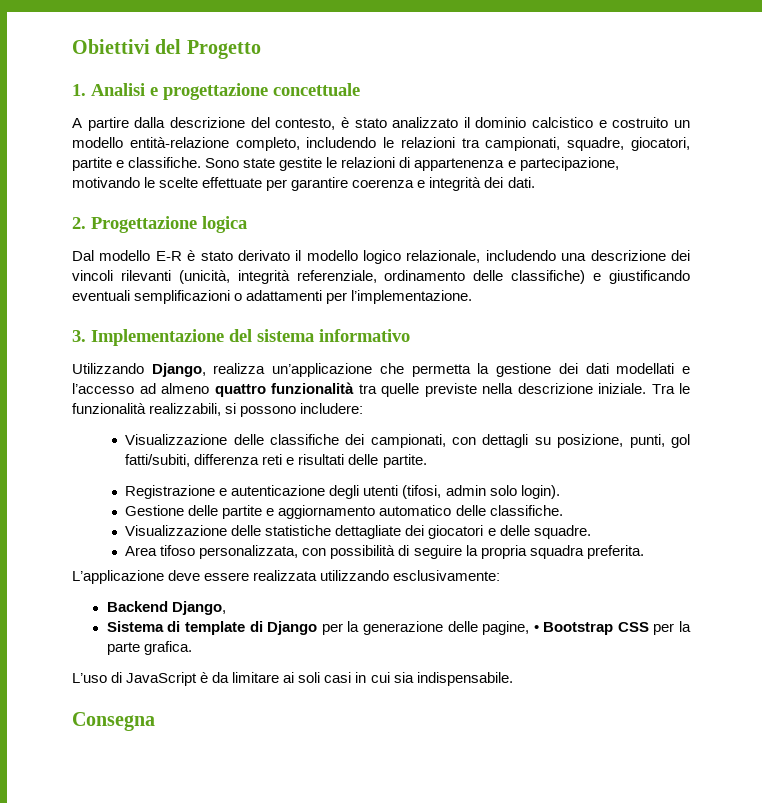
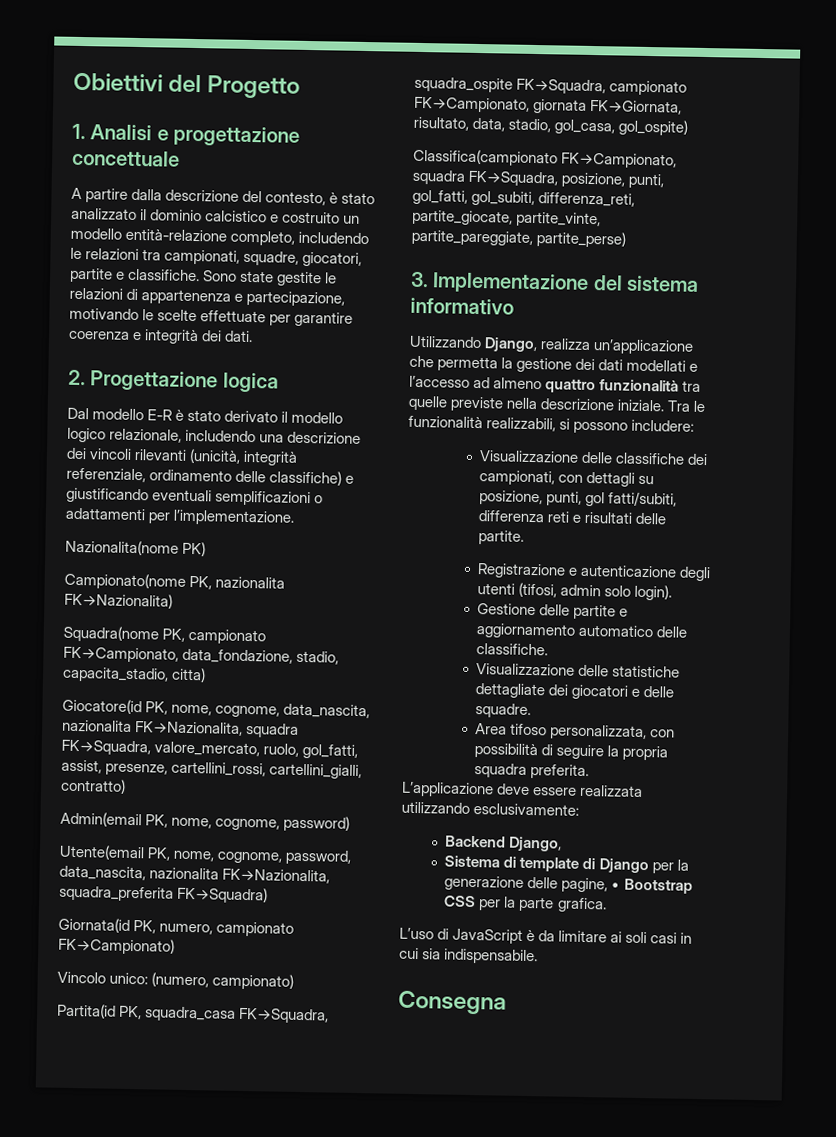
(473, 297) none -> [65,539,207,557] [64,572,286,590] [64,592,173,609] [63,625,267,645] [63,646,340,665] [62,666,207,683] [62,698,371,719] [62,719,300,738] [61,739,359,759] [61,759,363,780] [60,778,126,794] [60,811,351,832] [59,844,353,865] [59,865,331,884] [59,885,269,904] [58,917,295,937] [58,937,175,955] [57,971,295,990] [57,1003,330,1024] [414,76,688,96] [414,96,683,115] [413,116,689,136] [413,148,678,169] [412,169,665,189] [412,189,636,207] [412,209,602,228] [411,229,627,248] // Nazionalita(nome PK) // Campionato(nome PK, nazionalita FK→Nazionalita) // Squadra(nome PK, campionato FK→Campionato, data_fondazione, stadio, capacita_stadio, citta) // Giocatore(id PK, nome, cognome, data_nascita, nazionalita FK→Nazionalita, squadra FK→Squadra, valore_mercato, ruolo, gol_fatti, assist, presenze, cartellini_rossi, cartellini_gialli, contratto) // Admin(email PK, nome, cognome, password) // Utente(email PK, nome, cognome, password, data_nascita, nazionalita FK→Nazionalita, squadra_preferita FK→Squadra) // Giornata(id PK, numero, campionato FK→Campionato) // Vincolo unico: (numero, campionato) // Partita(id PK, squadra_casa FK→Squadra, squadra_ospite FK→Squadra, campionato FK→Campionato, giornata FK→Giornata, risultato, data, stadio, gol_casa, gol_ospite) // Classifica(campionato FK→Campionato, squadra FK→Squadra, posizione, punti, gol_fatti, gol_subiti, differenza_reti, partite_giocate, partite_vinte, partite_pareggiate, partite_perse)

